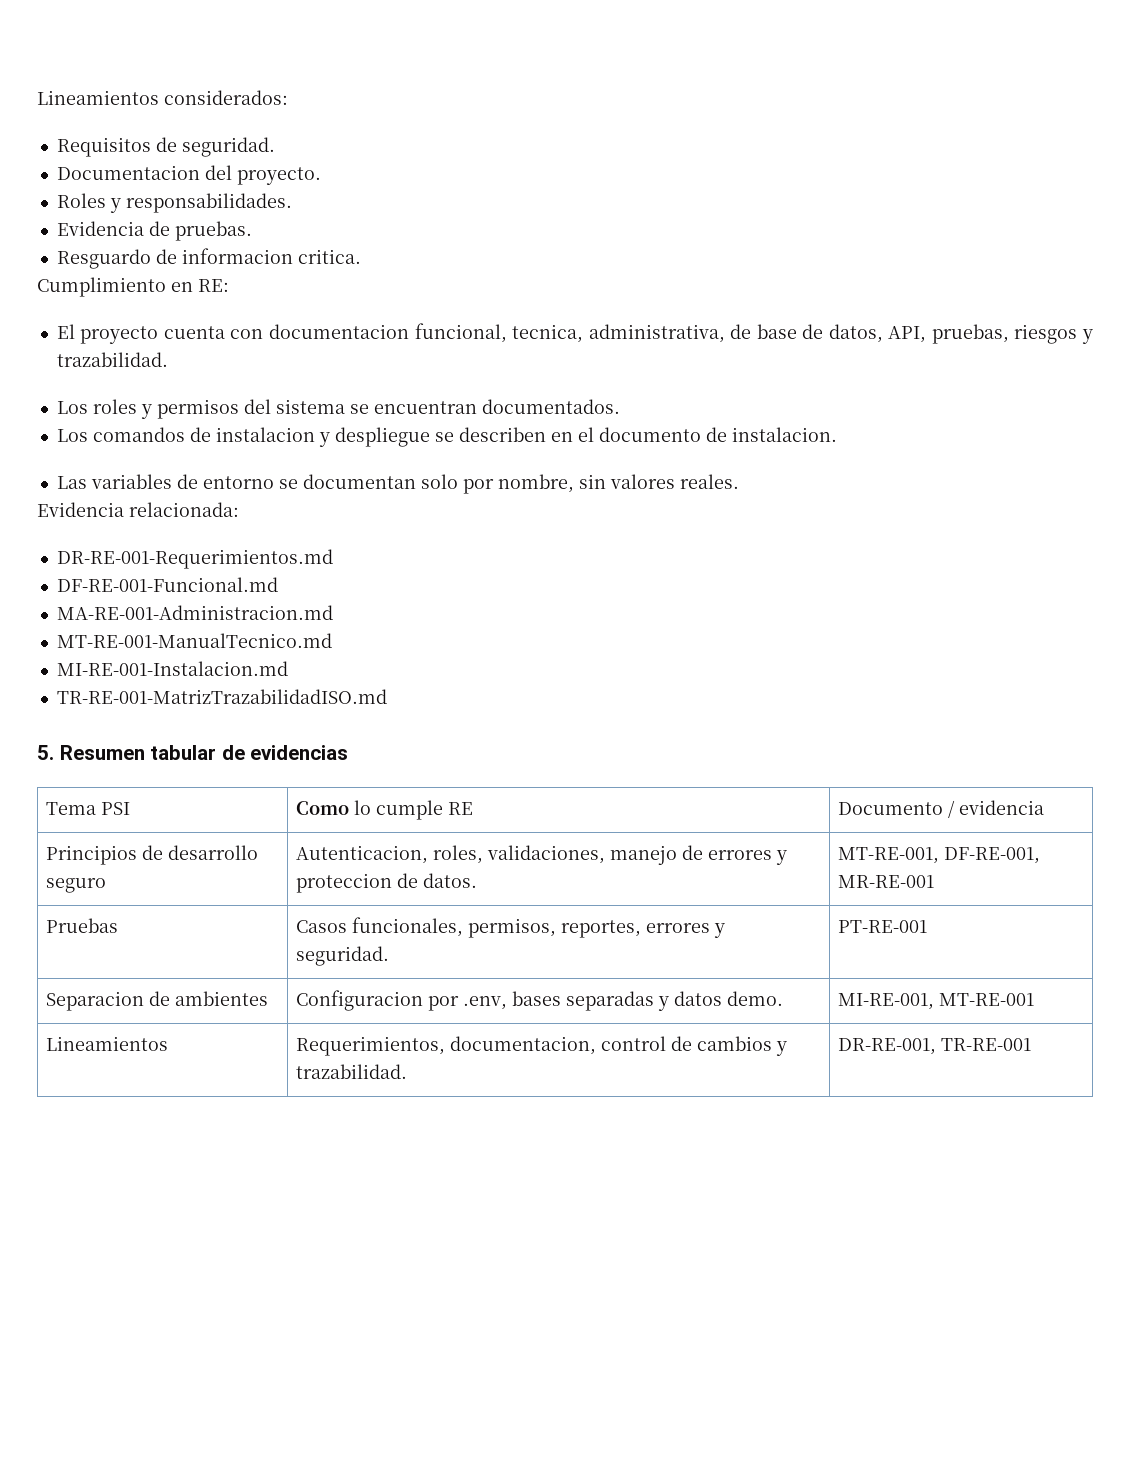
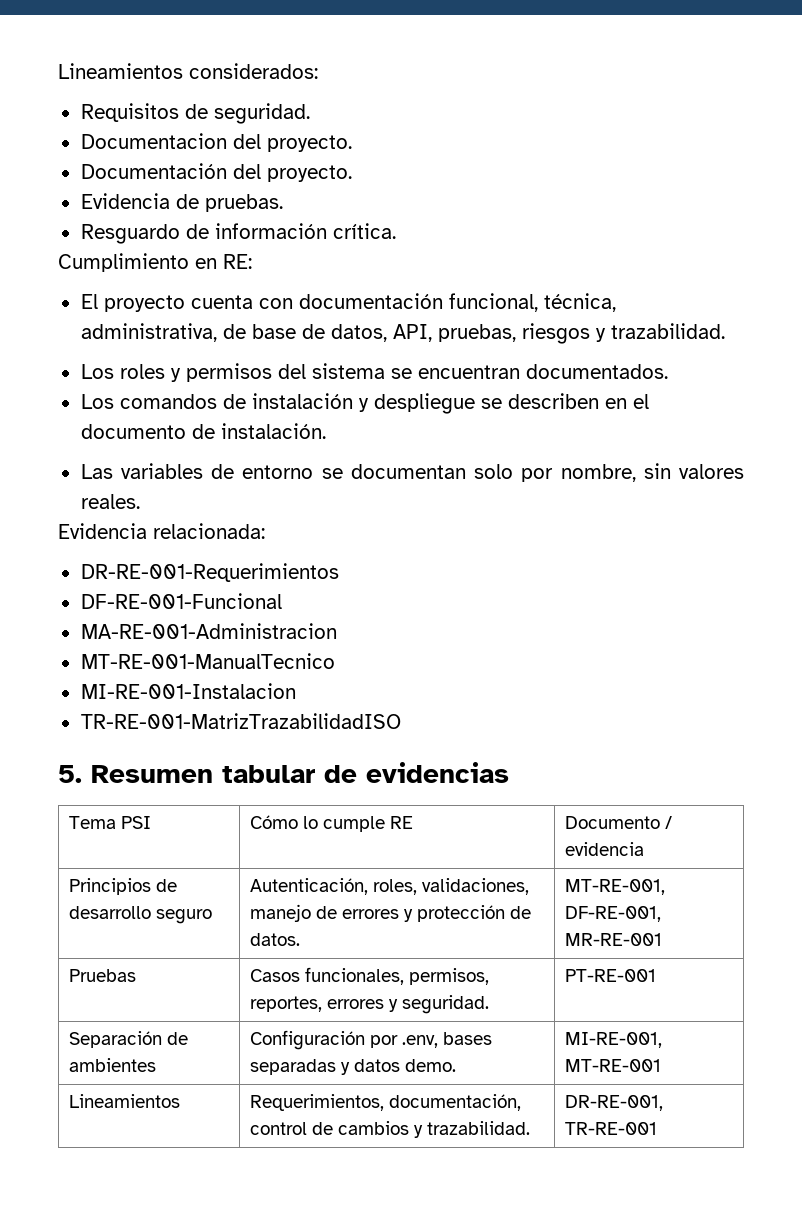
[56,193,292,213] Roles y responsabilidades. -> [80,163,352,182] Documentación del proyecto.
[181,248,361,264] informacion critica. -> [214,223,396,239] información crítica.
[268,323,584,343] documentacion funcional, tecnica, -> [298,293,616,312] documentación funcional, técnica,
[215,427,315,442] instalacion -> [251,393,353,409] instalación
[731,427,837,442] instalacion. -> [220,423,326,439] instalación.
[56,549,333,569] [56,577,278,592] [56,605,333,620] [56,633,332,648] [56,661,288,676] [56,689,387,704] DR-RE-001-Requerimientos.md // DF-RE-001-Funcional.md // MA-RE-001-Administracion.md // MT-RE-001-ManualTecnico.md // MI-RE-001-Instalacion.md // TR-RE-001-MatrizTrazabilidadISO.md -> [80,563,339,582] [80,593,282,609] [80,623,337,639] [80,653,335,669] [80,683,296,699] [80,713,401,729] DR-RE-001-Requerimientos // DF-RE-001-Funcional // MA-RE-001-Administracion // MT-RE-001-ManualTecnico // MI-RE-001-Instalacion // TR-RE-001-MatrizTrazabilidadISO
[296,801,350,815] Como -> [249,815,298,829] Cómo
[296,845,429,864] Autenticacion, -> [249,878,368,895] Autenticación,
[296,873,393,893] proteccion -> [416,905,505,922] protección
[46,991,145,1011] Separacion -> [68,1031,162,1048] Separación
[296,990,424,1011] Configuracion -> [249,1030,365,1050] Configuración
[450,1036,597,1055] documentacion, -> [388,1094,521,1111] documentación,

